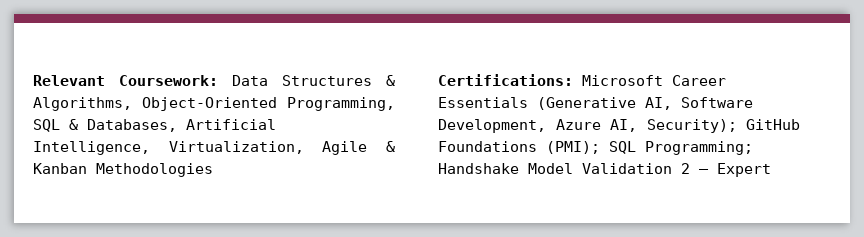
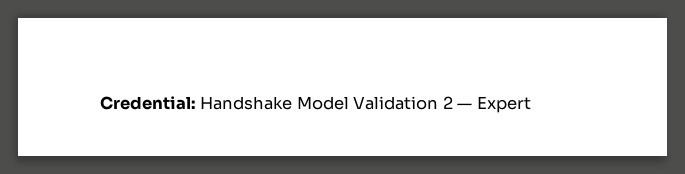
[33,75,395,86] [33,97,395,111] [33,119,276,132] [33,141,395,155] [33,163,213,177] [438,74,726,86] [438,97,753,110] [438,119,800,133] [438,141,753,155] Relevant Coursework: Data Structures & Algorithms, Object-Oriented Programming, SQL & Databases, Artificial Intelligence, Virtualization, Agile & Kanban Methodologies // Certifications: Microsoft Career Essentials (Generative AI, Software Development, Azure AI, Security); GitHub Foundations (PMI); SQL Programming; -> [100,96,196,110] Credential:

